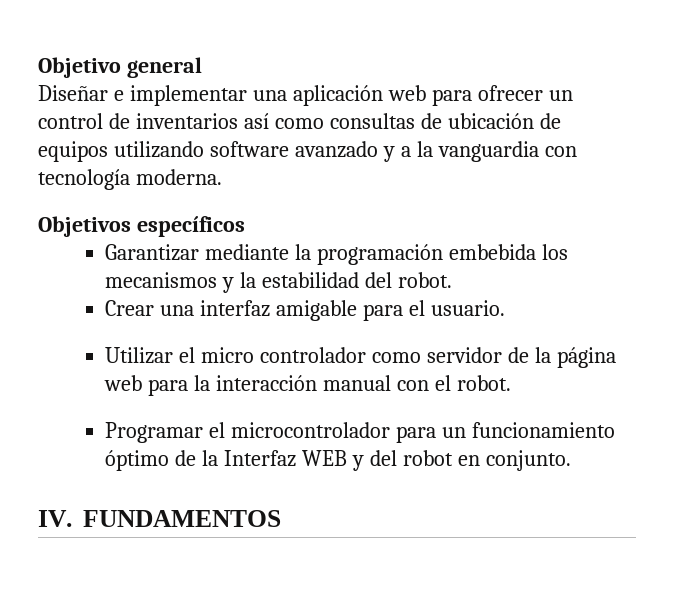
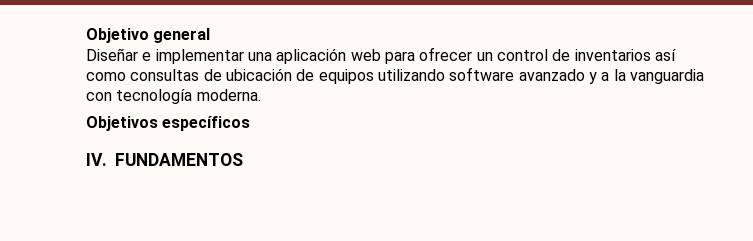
[105,244,569,265] [105,272,453,293] [105,300,505,321] [105,347,616,368] [104,375,511,396] [105,422,616,443] [105,450,571,471] // Garantizar mediante la programación embebida los mecanismos y la estabilidad del robot. // Crear una interfaz amigable para el usuario. // Utilizar el micro controlador como servidor de la página web para la interacción manual con el robot. // Programar el microcontrolador para un funcionamiento óptimo de la Interfaz WEB y del robot en conjunto. -> (251, 123) none

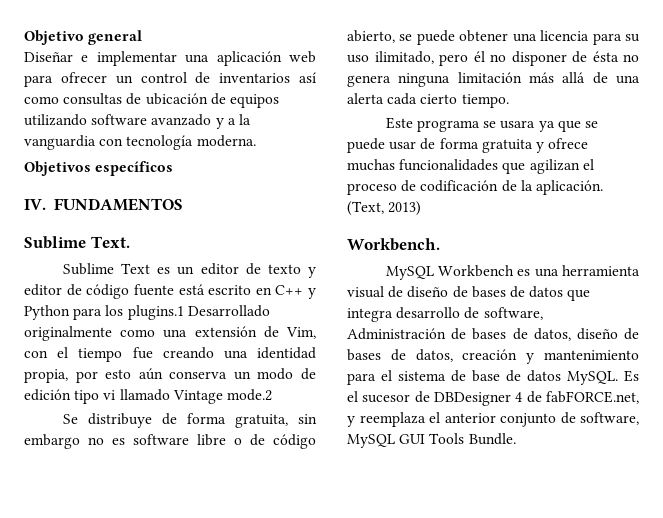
(243, 159) none -> [24,236,130,249] [62,263,316,278] [24,284,316,299] [24,305,270,320] [24,326,316,341] [24,347,316,362] [24,368,316,383] [24,389,272,404] [62,413,317,428] [24,434,316,449] [347,30,640,45] [347,51,639,66] [347,72,640,87] [347,93,509,108] [385,117,598,132] [347,138,589,153] [347,159,594,174] [347,180,603,195] [347,201,422,216] [347,238,440,251] [385,265,640,280] [347,286,591,301] [347,307,543,322] [347,328,639,341] [347,349,639,364] [347,370,639,385] [347,391,639,406] [347,412,639,427] [347,433,516,448] // Sublime Text. // Sublime Text es un editor de texto y editor de código fuente está escrito en C++ y Python para los plugins.1 Desarrollado originalmente como una extensión de Vim, con el tiempo fue creando una identidad propia, por esto aún conserva un modo de edición tipo vi llamado Vintage mode.2 // Se distribuye de forma gratuita, sin embargo no es software libre o de código abierto, se puede obtener una licencia para su uso ilimitado, pero él no disponer de ésta no genera ninguna limitación más allá de una alerta cada cierto tiempo. // Este programa se usara ya que se puede usar de forma gratuita y ofrece muchas funcionalidades que agilizan el proceso de codificación de la aplicación. (Text, 2013) // Workbench. // MySQL Workbench es una herramienta visual de diseño de bases de datos que integra desarrollo de software, Administración de bases de datos, diseño de bases de datos, creación y mantenimiento para el sistema de base de datos MySQL. Es el sucesor de DBDesigner 4 de fabFORCE.net, y reemplaza el anterior conjunto de software, MySQL GUI Tools Bundle.

